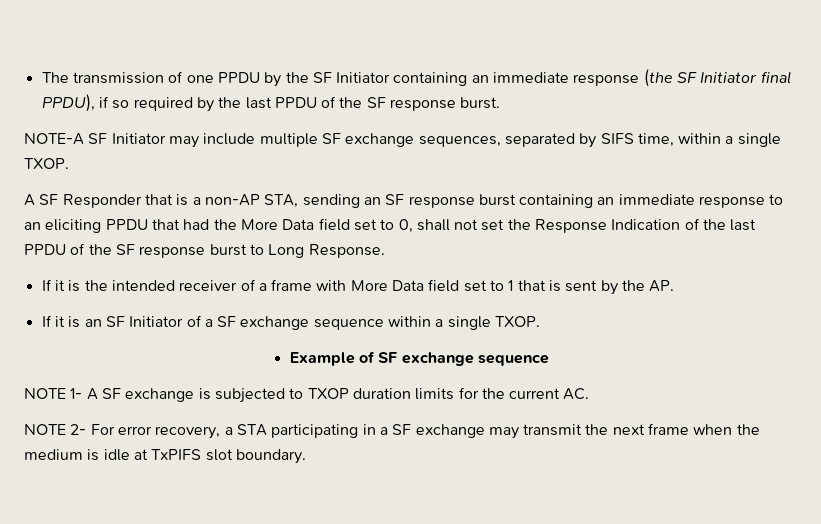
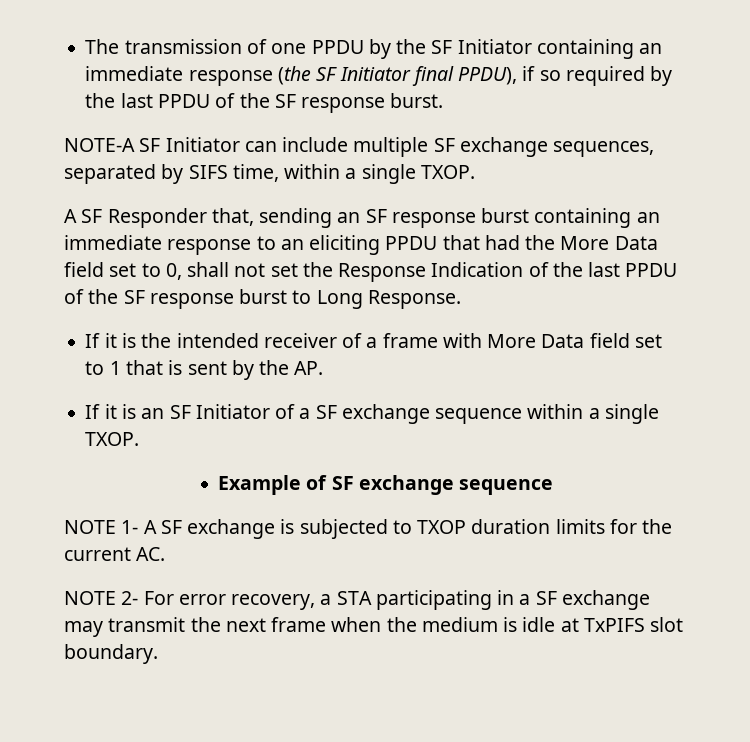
[168,136,199,148] may -> [244,141,277,152] can
[144,194,299,208] that is a non-AP STA, -> [211,208,254,226] that,

